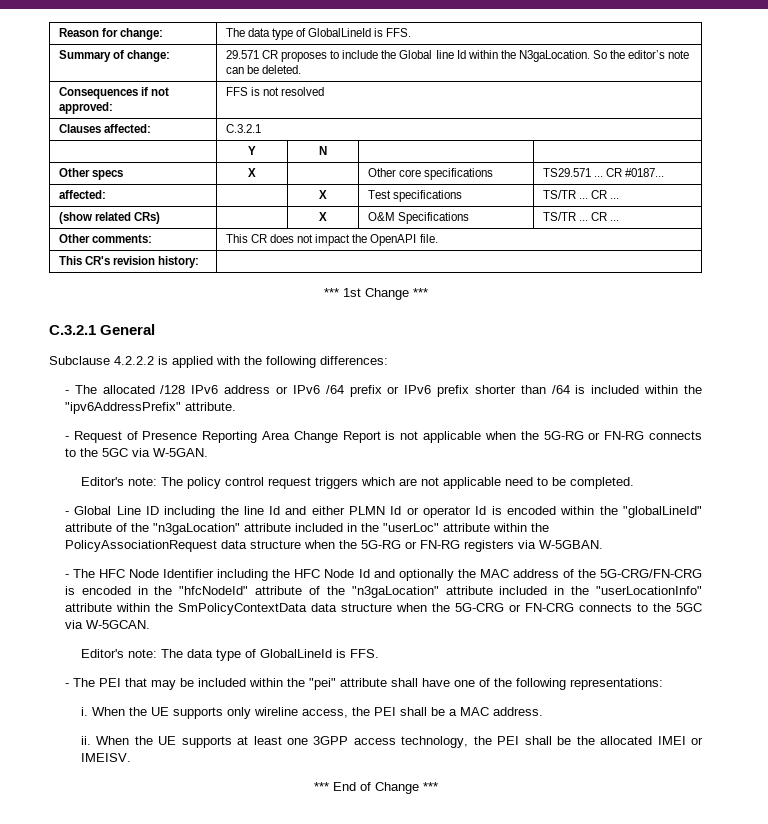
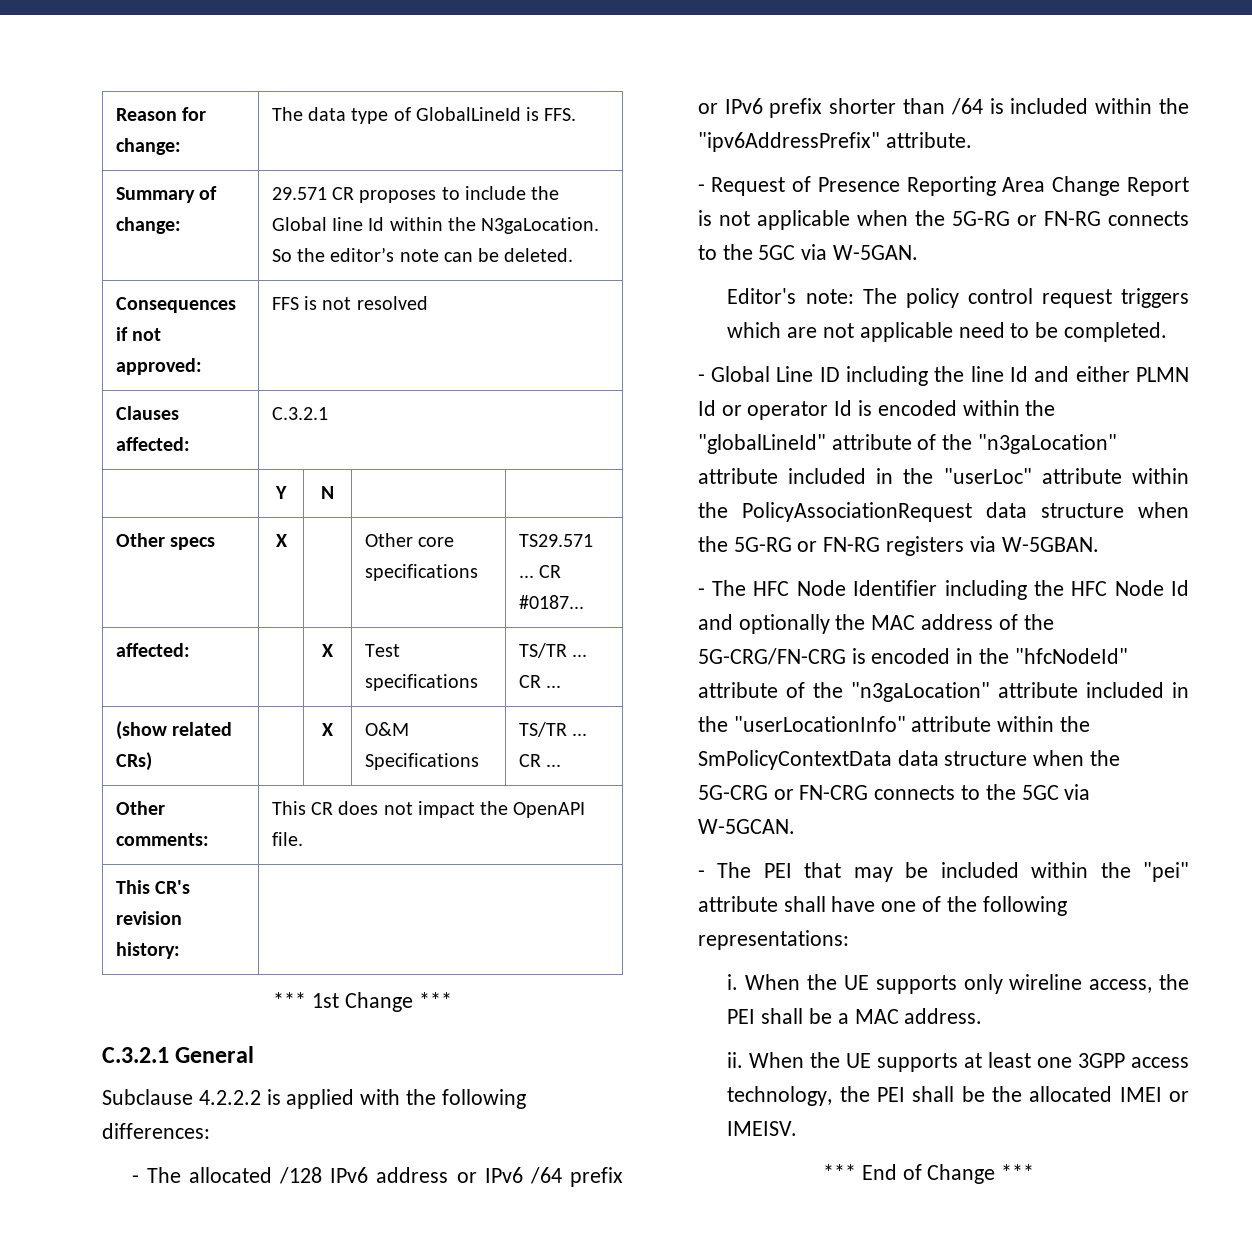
[80,649,379,661] // Editor's note: The data type of GlobalLineId is FFS. -> (795, 826) none

